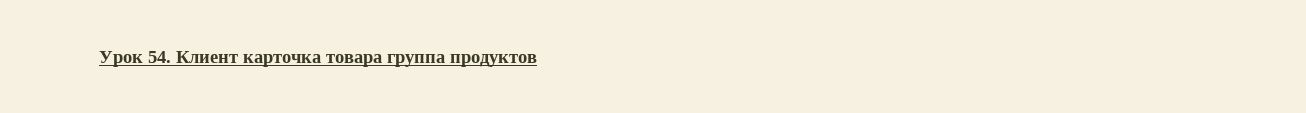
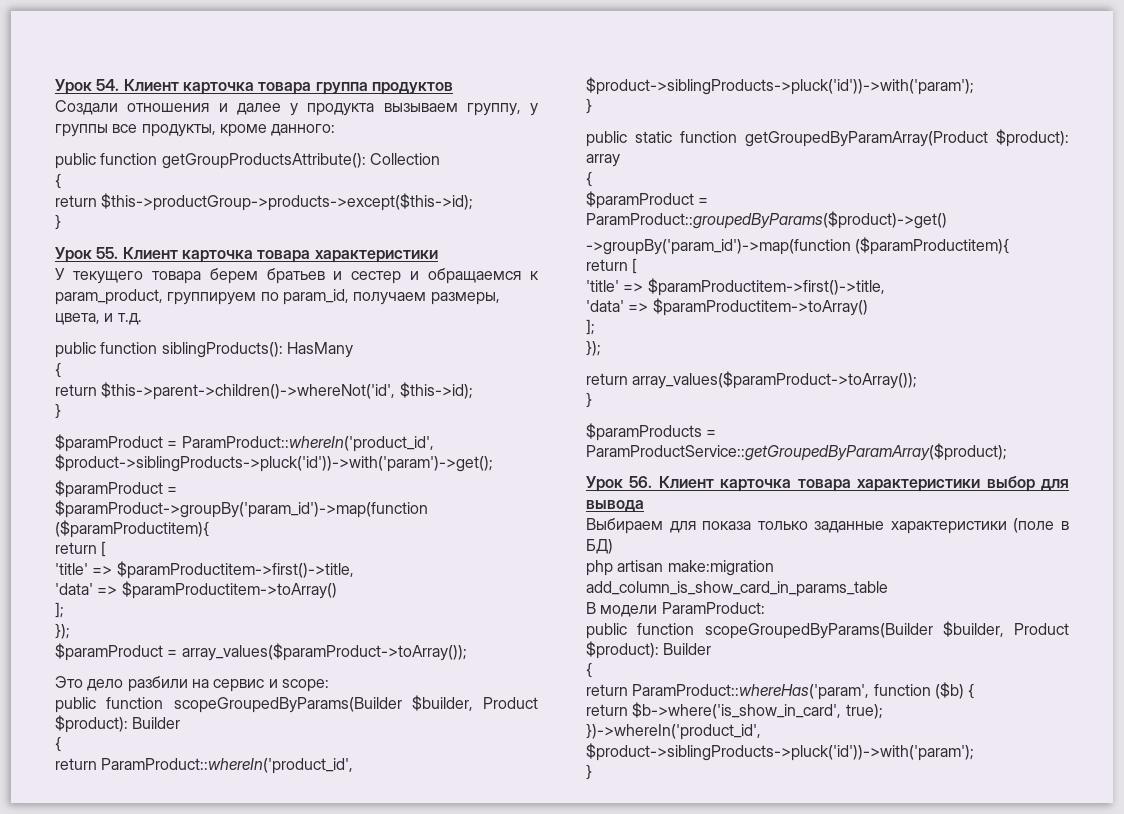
(537, 60) none -> [55,100,538,116] [55,124,336,137] [55,153,440,169] [55,173,61,189] [55,193,474,211] [55,214,61,230] [55,247,438,263] [55,268,540,284] [55,289,500,305] [55,313,142,325] [55,342,353,358] [55,362,61,378] [55,382,473,400] [55,403,61,419] [55,434,434,452] [55,454,493,472] [55,480,178,498] [55,500,428,518] [55,520,209,538] [55,541,107,557] [55,561,354,579] [55,581,337,599] [55,602,64,618] [55,623,70,639] [55,643,467,661] [55,676,329,692] [55,695,538,713] [55,715,181,733] [55,736,61,752] [55,758,354,774] [586,77,974,95] [586,98,592,114] [586,129,1069,147] [586,154,620,167] [586,171,592,187] [586,191,709,209] [586,211,947,229] [586,237,1010,255] [586,258,638,274] [586,278,885,296] [586,298,868,316] [586,319,595,335] [586,340,601,356] [586,371,918,389] [586,392,592,408] [586,423,717,441] [586,443,1007,461] [586,476,1069,492] [586,500,644,512] [586,518,1069,534] [586,539,613,554] [586,560,774,576] [586,581,888,597] [586,602,765,617] [586,621,1069,639] [586,641,712,659] [586,662,592,678] [586,682,975,700] [586,702,883,719] [586,723,761,740] [586,743,974,761] [586,764,592,780] // Создали отношения и далее у продукта вызываем группу, у группы все продукты, кроме данного: // public function getGroupProductsAttribute(): Collection // { // return $this->productGroup->products->except($this->id); // } // Урок 55. Клиент карточка товара характеристики // У текущего товара берем братьев и сестер и обращаемся к param_product, группируем по param_id, получаем размеры, цвета, и т.д. // public function siblingProducts(): HasMany // { // return $this->parent->children()->whereNot('id', $this->id); // } // $paramProduct = ParamProduct::whereIn('product_id', $product->siblingProducts->pluck('id'))->with('param')->get(); // $paramProduct = $paramProduct->groupBy('param_id')->map(function ($paramProductitem){ // return [ // 'title' => $paramProductitem->first()->title, // 'data' => $paramProductitem->toArray() // ]; // }); // $paramProduct = array_values($paramProduct->toArray()); // Это дело разбили на сервис и scope: // public function scopeGroupedByParams(Builder $builder, Product $product): Builder // { // return ParamProduct::whereIn('product_id', $product->siblingProducts->pluck('id'))->with('param'); // } // public static function getGroupedByParamArray(Product $product): array // { // $paramProduct = ParamProduct::groupedByParams($product)->get() // ->groupBy('param_id')->map(function ($paramProductitem){ // return [ // 'title' => $paramProductitem->first()->title, // 'data' => $paramProductitem->toArray() // ]; // }); // return array_values($paramProduct->toArray()); // } // $paramProducts = ParamProductService::getGroupedByParamArray($product); // Урок 56. Клиент карточка товара характеристики выбор для вывода // Выбираем для показа только заданные характеристики (поле в БД) // php artisan make:migration add_column_is_show_card_in_params_table // В модели ParamProduct: // public function scopeGroupedByParams(Builder $builder, Product $product): Builder // { // return ParamProduct::whereHas('param', function ($b) { // return $b->where('is_show_in_card', true); // })->whereIn('product_id', $product->siblingProducts->pluck('id'))->with('param'); // }

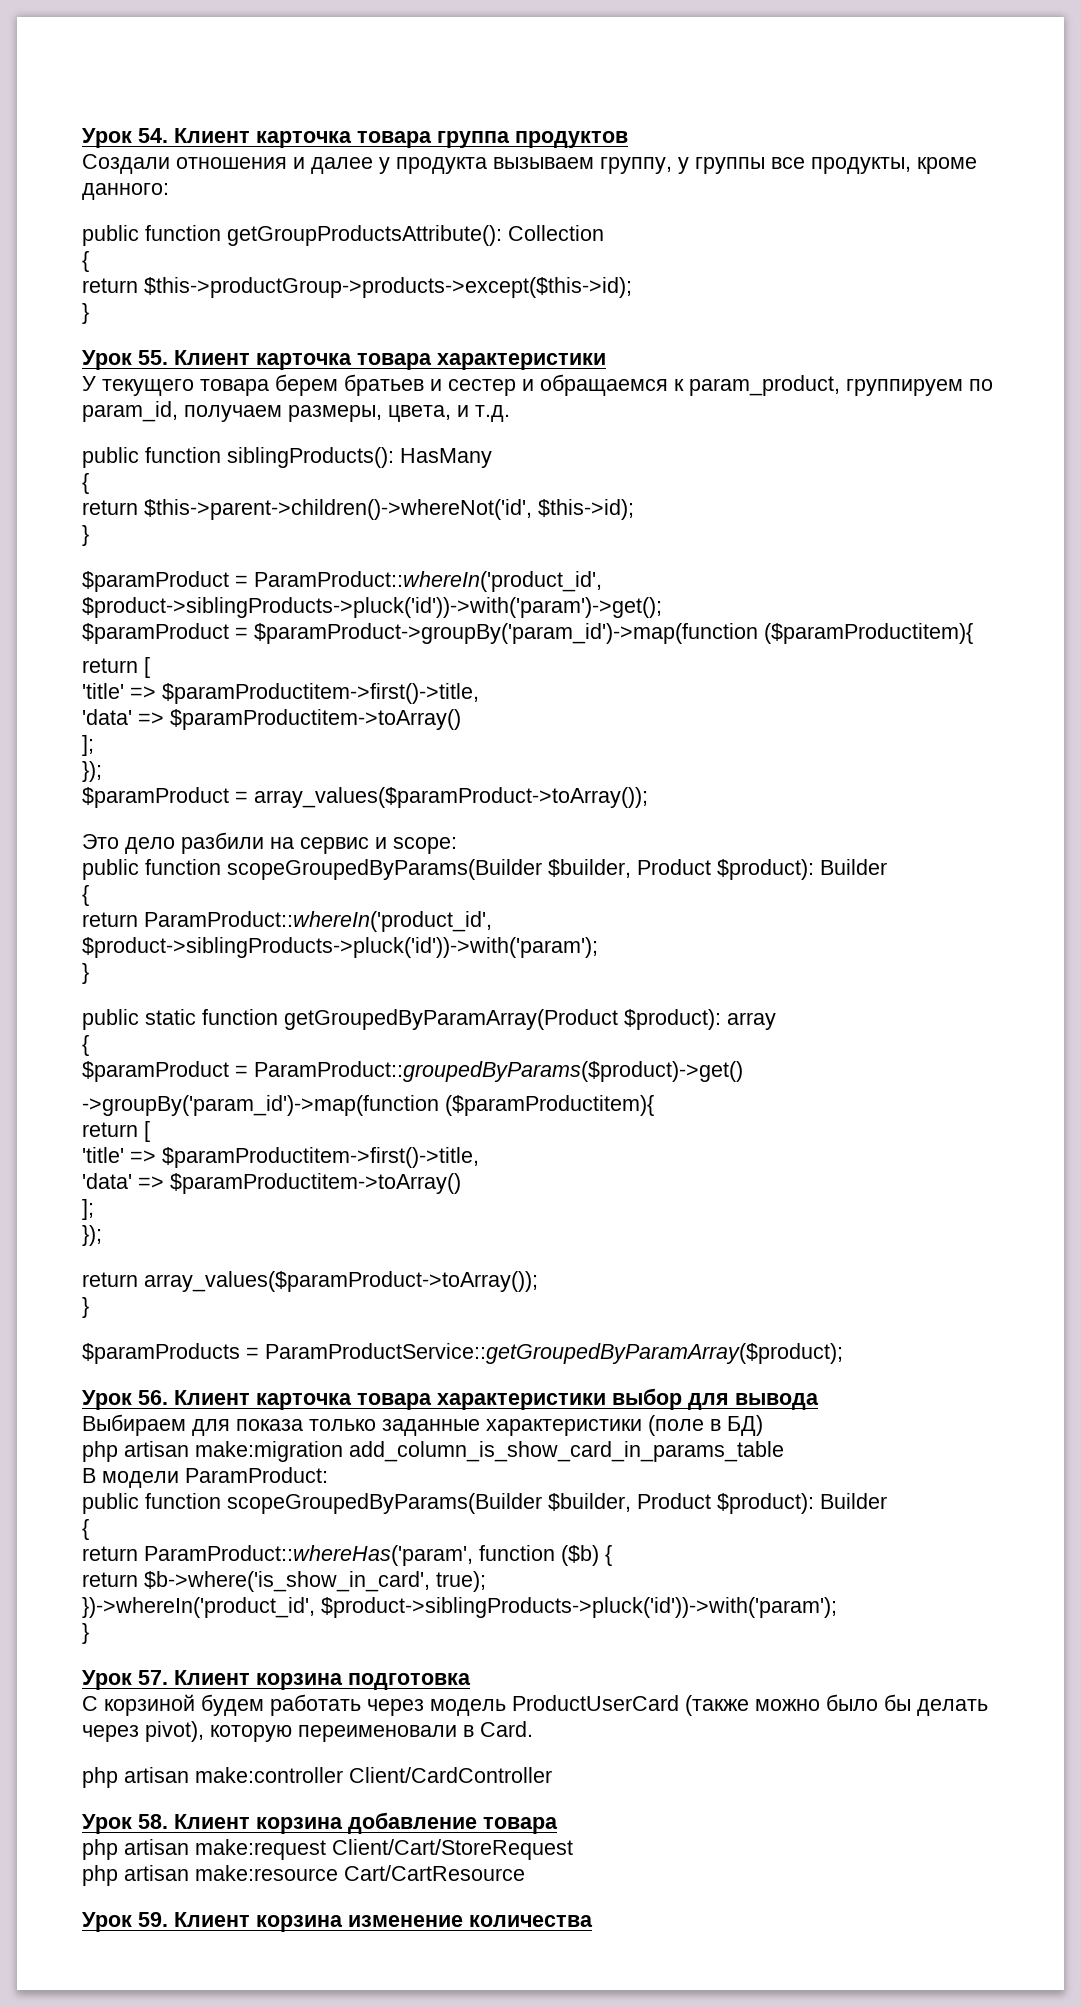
(592, 772) none -> [82,1670,471,1690] [82,1694,988,1716] [82,1721,533,1742] [82,1767,552,1788] [82,1812,558,1834] [82,1839,573,1860] [82,1865,525,1886] [82,1912,593,1932] // Урок 57. Клиент корзина подготовка // С корзиной будем работать через модель ProductUserCard (также можно было бы делать через pivot), которую переименовали в Card. // php artisan make:controller Client/CardController // Урок 58. Клиент корзина добавление товара // php artisan make:request Client/Cart/StoreRequest // php artisan make:resource Cart/CartResource // Урок 59. Клиент корзина изменение количества

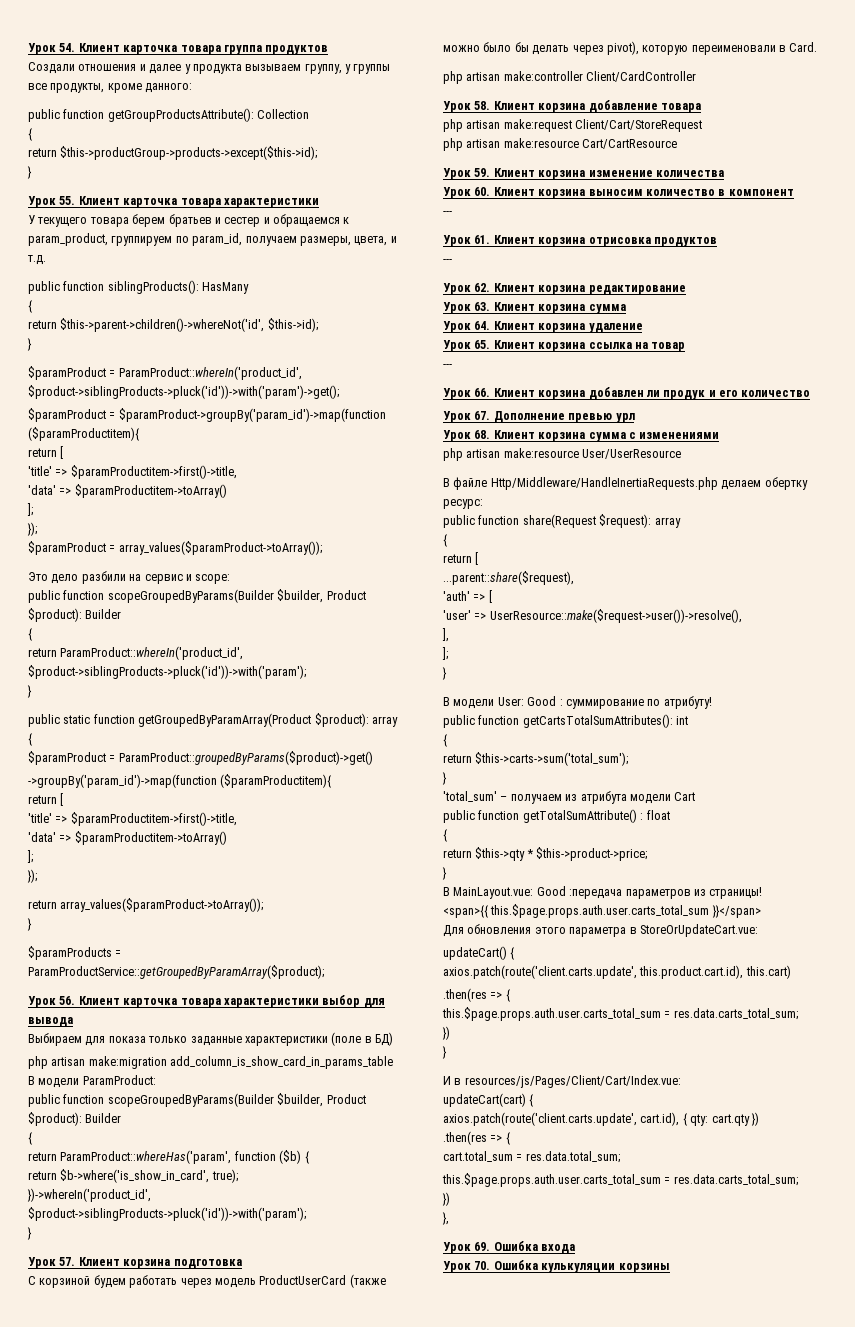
(593, 1921) none -> [443,187,794,199] [443,211,452,215] [443,235,717,247] [443,259,452,263] [443,283,686,295] [443,302,626,314] [443,321,643,333] [443,340,686,352] [443,364,452,368] [443,387,811,400] [443,411,635,423] [443,430,720,442] [443,448,682,461] [443,477,808,490] [443,499,483,509] [443,514,681,528] [443,534,447,547] [443,552,479,565] [443,571,574,585] [443,590,492,603] [443,609,742,623] [442,628,449,642] [442,647,448,660] [442,667,447,680] [443,696,712,709] [443,714,689,728] [443,734,447,747] [443,752,629,766] [442,772,447,785] [443,791,696,804] [443,809,670,823] [443,829,447,842] [443,847,648,861] [442,867,447,880] [443,886,763,899] [443,904,761,918] [443,924,758,937] [443,946,515,960] [443,965,791,979] [443,988,510,1002] [442,1007,798,1021] [442,1026,450,1040] [442,1046,447,1059] [443,1075,681,1088] [443,1093,534,1107] [443,1112,759,1126] [443,1131,510,1145] [443,1151,620,1163] [442,1173,798,1187] [442,1192,450,1206] [442,1212,449,1225] [443,1241,576,1254] [443,1260,670,1273] // Урок 60. Клиент корзина выносим количество в компонент // --- // Урок 61. Клиент корзина отрисовка продуктов // --- // Урок 62. Клиент корзина редактирование // Урок 63. Клиент корзина сумма // Урок 64. Клиент корзина удаление // Урок 65. Клиент корзина ссылка на товар // --- // Урок 66. Клиент корзина добавлен ли продук и его количество // Урок 67. Дополнение превью урл // Урок 68. Клиент корзина сумма с изменениями // php artisan make:resource User/UserResource // В файле Http/Middleware/HandleInertiaRequests.php делаем обертку ресурс: // public function share(Request $request): array // { // return [ // ...parent::share($request), // 'auth' => [ // 'user' => UserResource::make($request->user())->resolve(), // ], // ]; // } // В модели User: Good : суммирование по атрибуту! // public function getCartsTotalSumAttributes(): int // { // return $this->carts->sum('total_sum'); // } // 'total_sum' – получаем из атрибута модели Cart // public function getTotalSumAttribute() : float // { // return $this->qty * $this->product->price; // } // В MainLayout.vue: Good :передача параметров из страницы! // <span>{{ this.$page.props.auth.user.carts_total_sum }}</span> // Для обновления этого параметра в StoreOrUpdateCart.vue: // updateCart() { // axios.patch(route('client.carts.update', this.product.cart.id), this.cart) // .then(res => { // this.$page.props.auth.user.carts_total_sum = res.data.carts_total_sum; // }) // } // И в resources/js/Pages/Client/Cart/Index.vue: // updateCart(cart) { // axios.patch(route('client.carts.update', cart.id), { qty: cart.qty }) // .then(res => { // cart.total_sum = res.data.total_sum; // this.$page.props.auth.user.carts_total_sum = res.data.carts_total_sum; // }) // }, // Урок 69. Ошибка входа // Урок 70. Ошибка кулькуляции корзины

